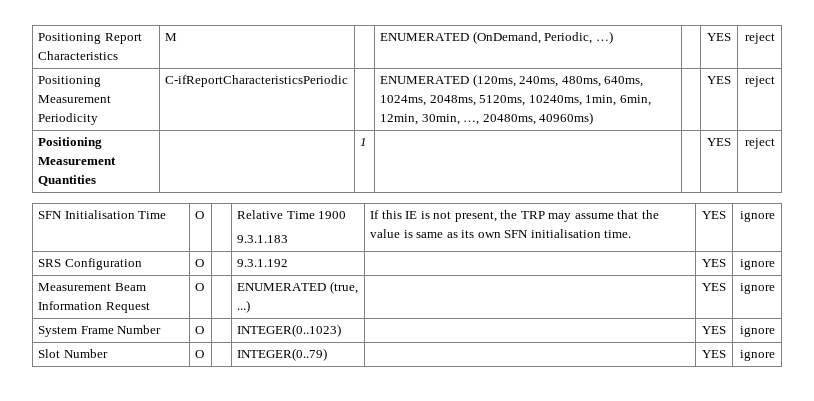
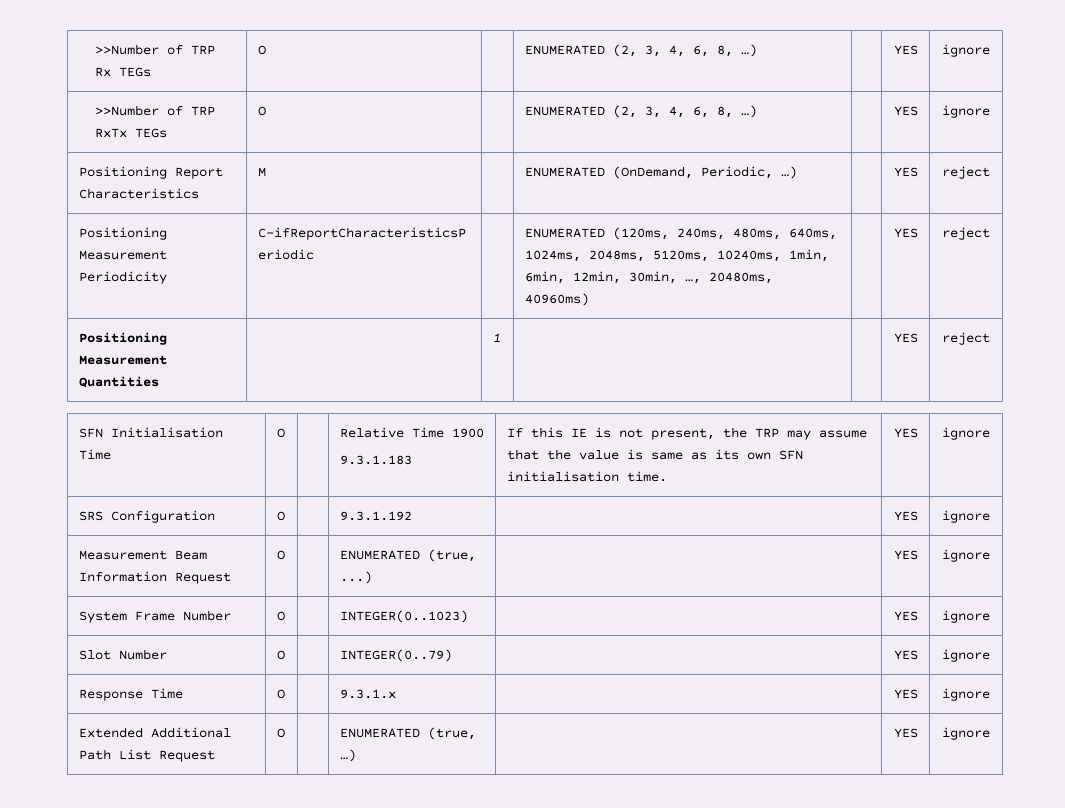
(38, 38) none -> [94,44,215,55] [94,67,151,77] [257,45,266,55] [524,44,757,57] [893,45,918,55] [942,44,990,57] [94,105,215,116] [94,128,167,138] [257,106,266,116] [524,105,757,118] [893,106,918,116] [942,105,990,118] >>Number of TRP Rx TEGs | O | | ENUMERATED (2, 3, 4, 6, 8, …) | | YES | ignore // >>Number of TRP RxTx TEGs | O | | ENUMERATED (2, 3, 4, 6, 8, …) | | YES | ignore //
(775, 355) none -> [78,688,183,701] [276,689,285,699] [339,689,396,699] [893,689,918,699] [942,688,990,701] [78,727,231,738] [78,749,215,762] [276,728,285,738] [339,727,476,740] [339,749,356,762] [893,728,918,738] [942,727,990,740] // Response Time | O | | 9.3.1.x | | YES | ignore // Extended Additional Path List Request | O | | ENUMERATED (true, …) | | YES | ignore

